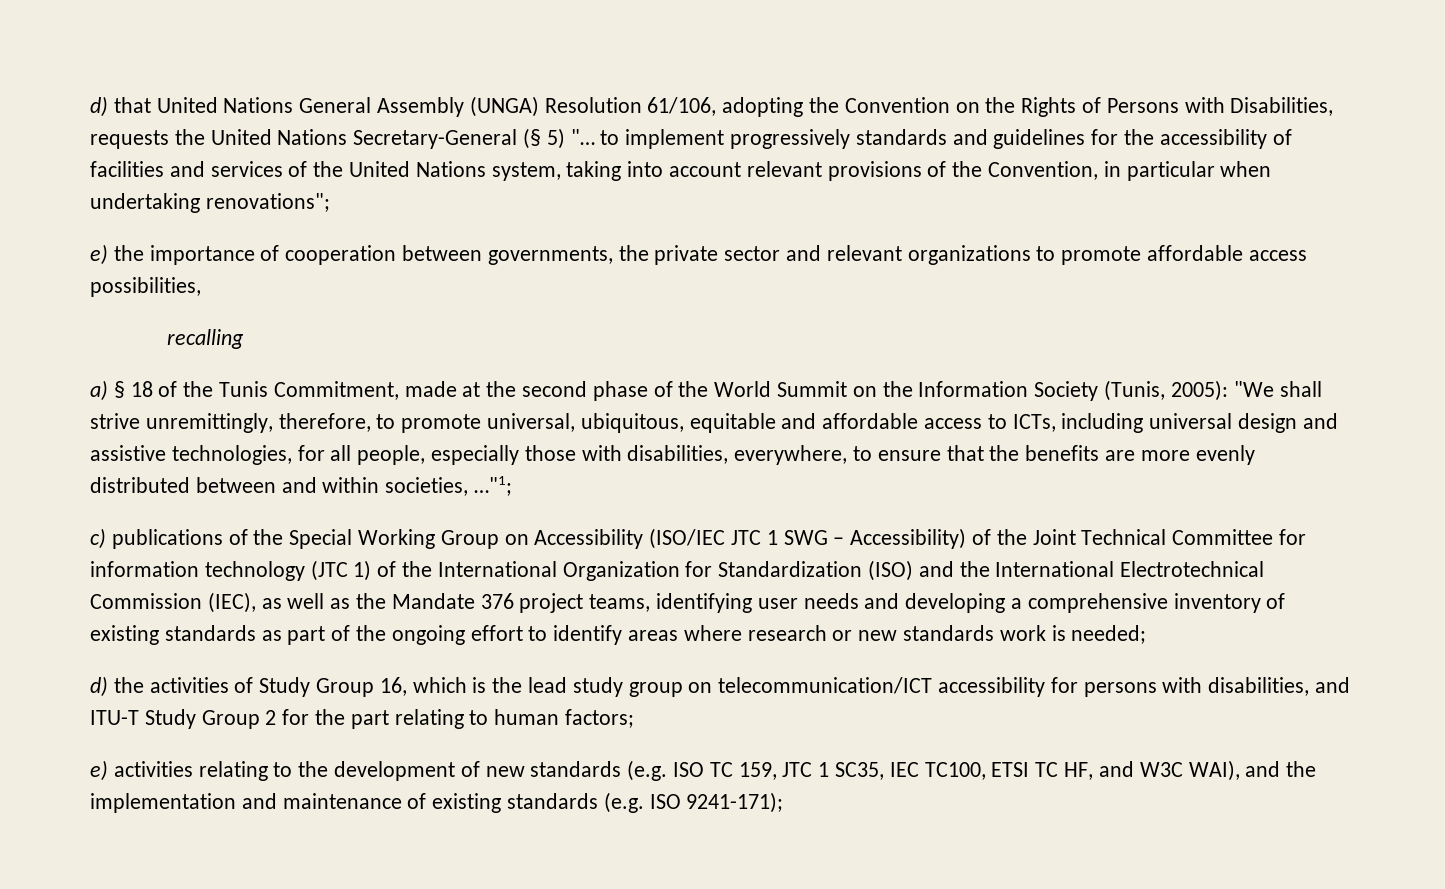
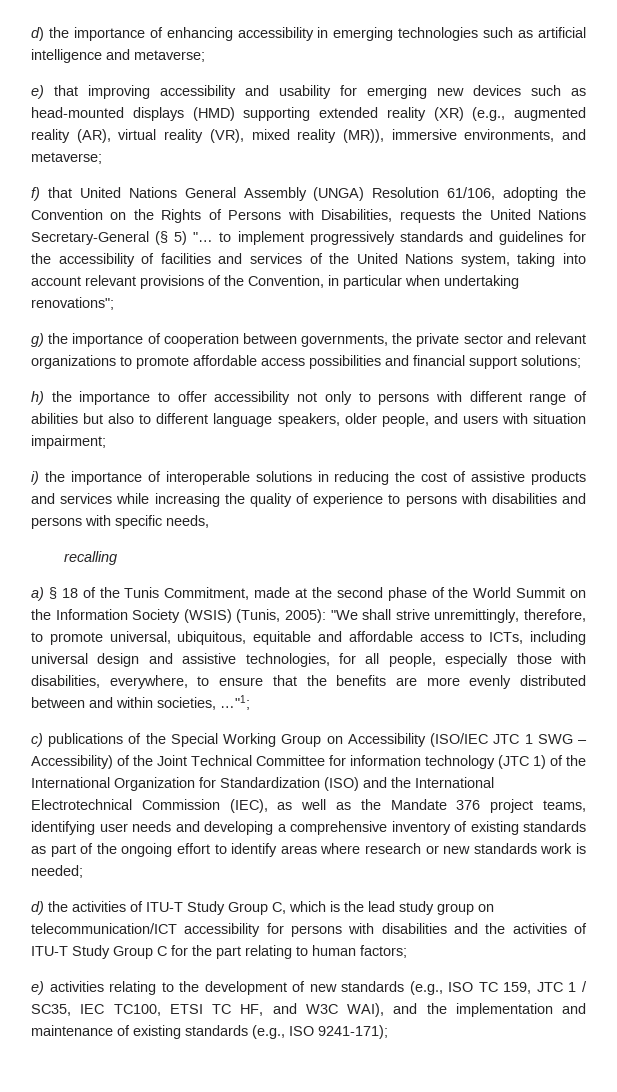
[90,96,108,117] d) -> [31,27,587,41] [31,49,205,63] [31,85,586,99] [31,107,586,121] [31,129,586,143] [31,152,102,164] [31,187,40,201] d) the importance of enhancing accessibility in emerging technologies such as artificial intelligence and metaverse; // e) that improving accessibility and usability for emerging new devices such as head-mounted displays (HMD) supporting extended reality (XR) (e.g., augmented reality (AR), virtual reality (VR), mixed reality (MR)), immersive environments, and metaverse; // f)
[90,244,108,265] e) -> [31,333,44,347] g)
[90,277,201,297] possibilities, -> [309,355,581,369] [31,391,587,405] [31,413,586,427] [31,435,106,449] [31,471,587,485] [31,493,587,507] [31,515,209,529] possibilities and financial support solutions; // h) the importance to offer accessibility not only to persons with different range of abilities but also to different language speakers, older people, and users with situation impairment; // i) the importance of interoperable solutions in reducing the cost of assistive products and services while increasing the quality of experience to persons with disabilities and persons with specific needs,
(1099, 391) none -> [183,609,232,623] (WSIS)
[259,677,407,697] Study Group 16, -> [146,901,286,915] ITU-T Study Group C,
[1208,677,1351,696] [90,709,277,729] disabilities, and ITU-T Study Group 2 -> [381,923,587,934] [31,945,167,959] disabilities and the activities of ITU-T Study Group C
[627,760,668,781] (e.g. -> [409,981,443,995] (e.g.,
(830, 769) none -> [582,981,588,992] /
[603,792,644,813] (e.g. -> [252,1025,285,1039] (e.g.,

